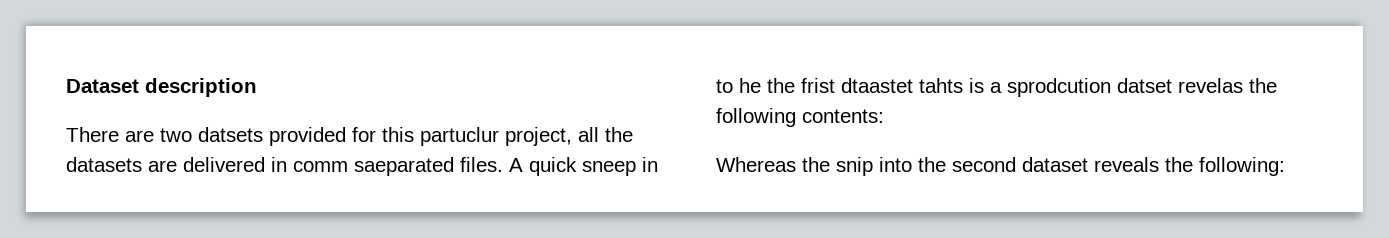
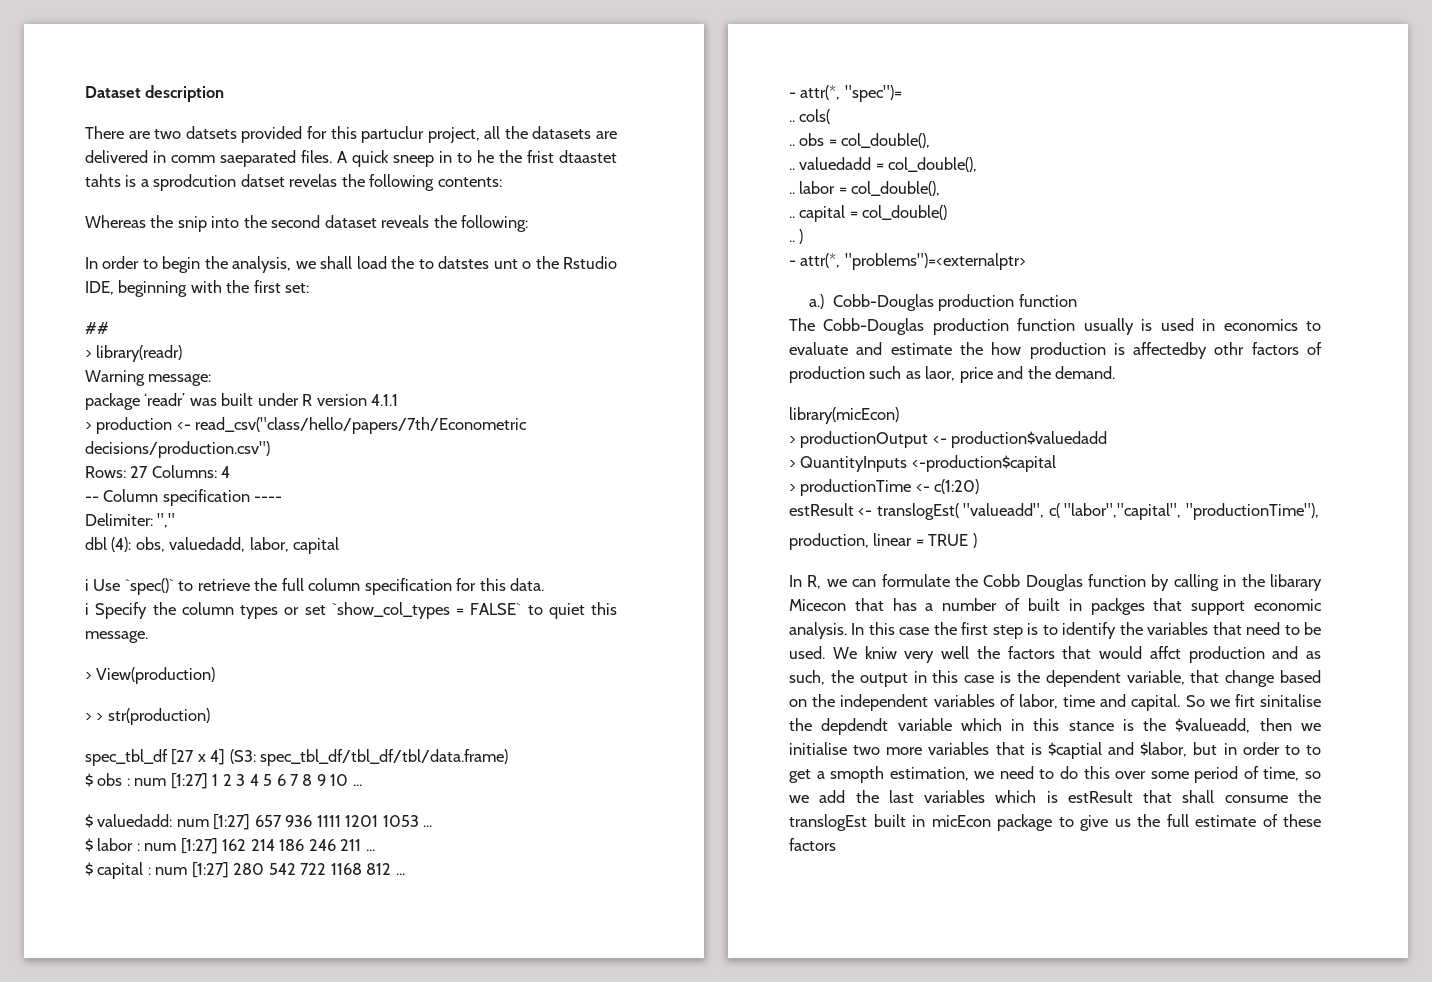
(1285, 166) none -> [85,256,618,273] [85,280,310,297] [85,322,109,334] [85,345,183,362] [85,370,212,386] [85,393,399,410] [85,417,528,434] [85,441,270,458] [85,465,231,478] [85,489,283,506] [85,513,176,528] [85,537,340,554] [85,578,545,595] [85,602,617,619] [85,631,148,643] [85,667,216,684] [85,708,210,725] [85,749,509,766] [85,773,362,789] [85,814,433,830] [85,838,375,854] [85,862,405,879] [789,85,902,102] [789,109,831,124] [789,133,931,148] [789,157,978,172] [789,181,941,196] [789,205,948,222] [789,229,804,244] [789,253,1026,270] [809,294,1077,311] [789,318,1321,335] [789,342,1322,359] [789,366,1116,383] [789,407,899,424] [789,431,1108,448] [789,455,1056,472] [789,479,980,496] [789,503,1319,520] [789,533,977,550] [789,574,1323,591] [789,598,1322,615] [789,622,1322,639] [789,646,1321,663] [789,670,1321,687] [789,694,1321,711] [789,718,1321,735] [789,742,1321,759] [789,766,1321,783] [789,790,1321,803] [789,814,1321,831] [789,838,836,851] // In order to begin the analysis, we shall load the to datstes unt o the Rstudio IDE, beginning with the first set: // ## // > library(readr) // Warning message: // package ‘readr’ was built under R version 4.1.1 // > production <- read_csv("class/hello/papers/7th/Econometric decisions/production.csv") // Rows: 27 Columns: 4 // -- Column specification ---- // Delimiter: "," // dbl (4): obs, valuedadd, labor, capital // i Use `spec()` to retrieve the full column specification for this data. // i Specify the column types or set `show_col_types = FALSE` to quiet this message. // > View(production) // > > str(production) // spec_tbl_df [27 x 4] (S3: spec_tbl_df/tbl_df/tbl/data.frame) // $ obs : num [1:27] 1 2 3 4 5 6 7 8 9 10 ... // $ valuedadd: num [1:27] 657 936 1111 1201 1053 ... // $ labor : num [1:27] 162 214 186 246 211 ... // $ capital : num [1:27] 280 542 722 1168 812 ... // - attr(*, "spec")= // .. cols( // .. obs = col_double(), // .. valuedadd = col_double(), // .. labor = col_double(), // .. capital = col_double() // .. ) // - attr(*, "problems")=<externalptr> // a.) Cobb-Douglas production function // The Cobb-Douglas production function usually is used in economics to evaluate and estimate the how production is affectedby othr factors of production such as laor, price and the demand. // library(micEcon) // > productionOutput <- production$valuedadd // > QuantityInputs <-production$capital // > productionTime <- c(1:20) // estResult <- translogEst( "valueadd", c( "labor","capital", "productionTime"), // production, linear = TRUE ) // In R, we can formulate the Cobb Douglas function by calling in the libarary Micecon that has a number of built in packges that support economic analysis. In this case the first step is to identify the variables that need to be used. We kniw very well the factors that would affct production and as such, the output in this case is the dependent variable, that change based on the independent variables of labor, time and capital. So we firt sinitalise the depdendt variable which in this stance is the $valueadd, then we initialise two more variables that is $captial and $labor, but in order to to get a smopth estimation, we need to do this over some period of time, so we add the last variables which is estResult that shall consume the translogEst built in micEcon package to give us the full estimate of these factors

